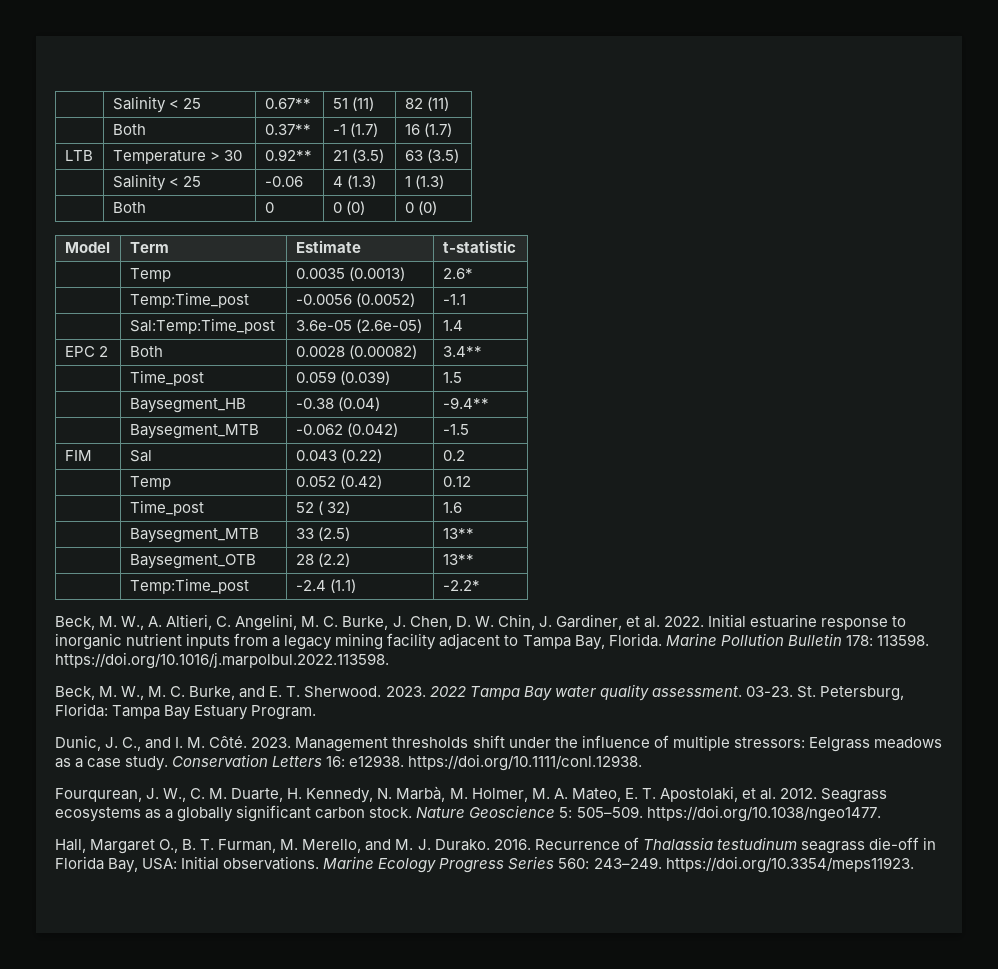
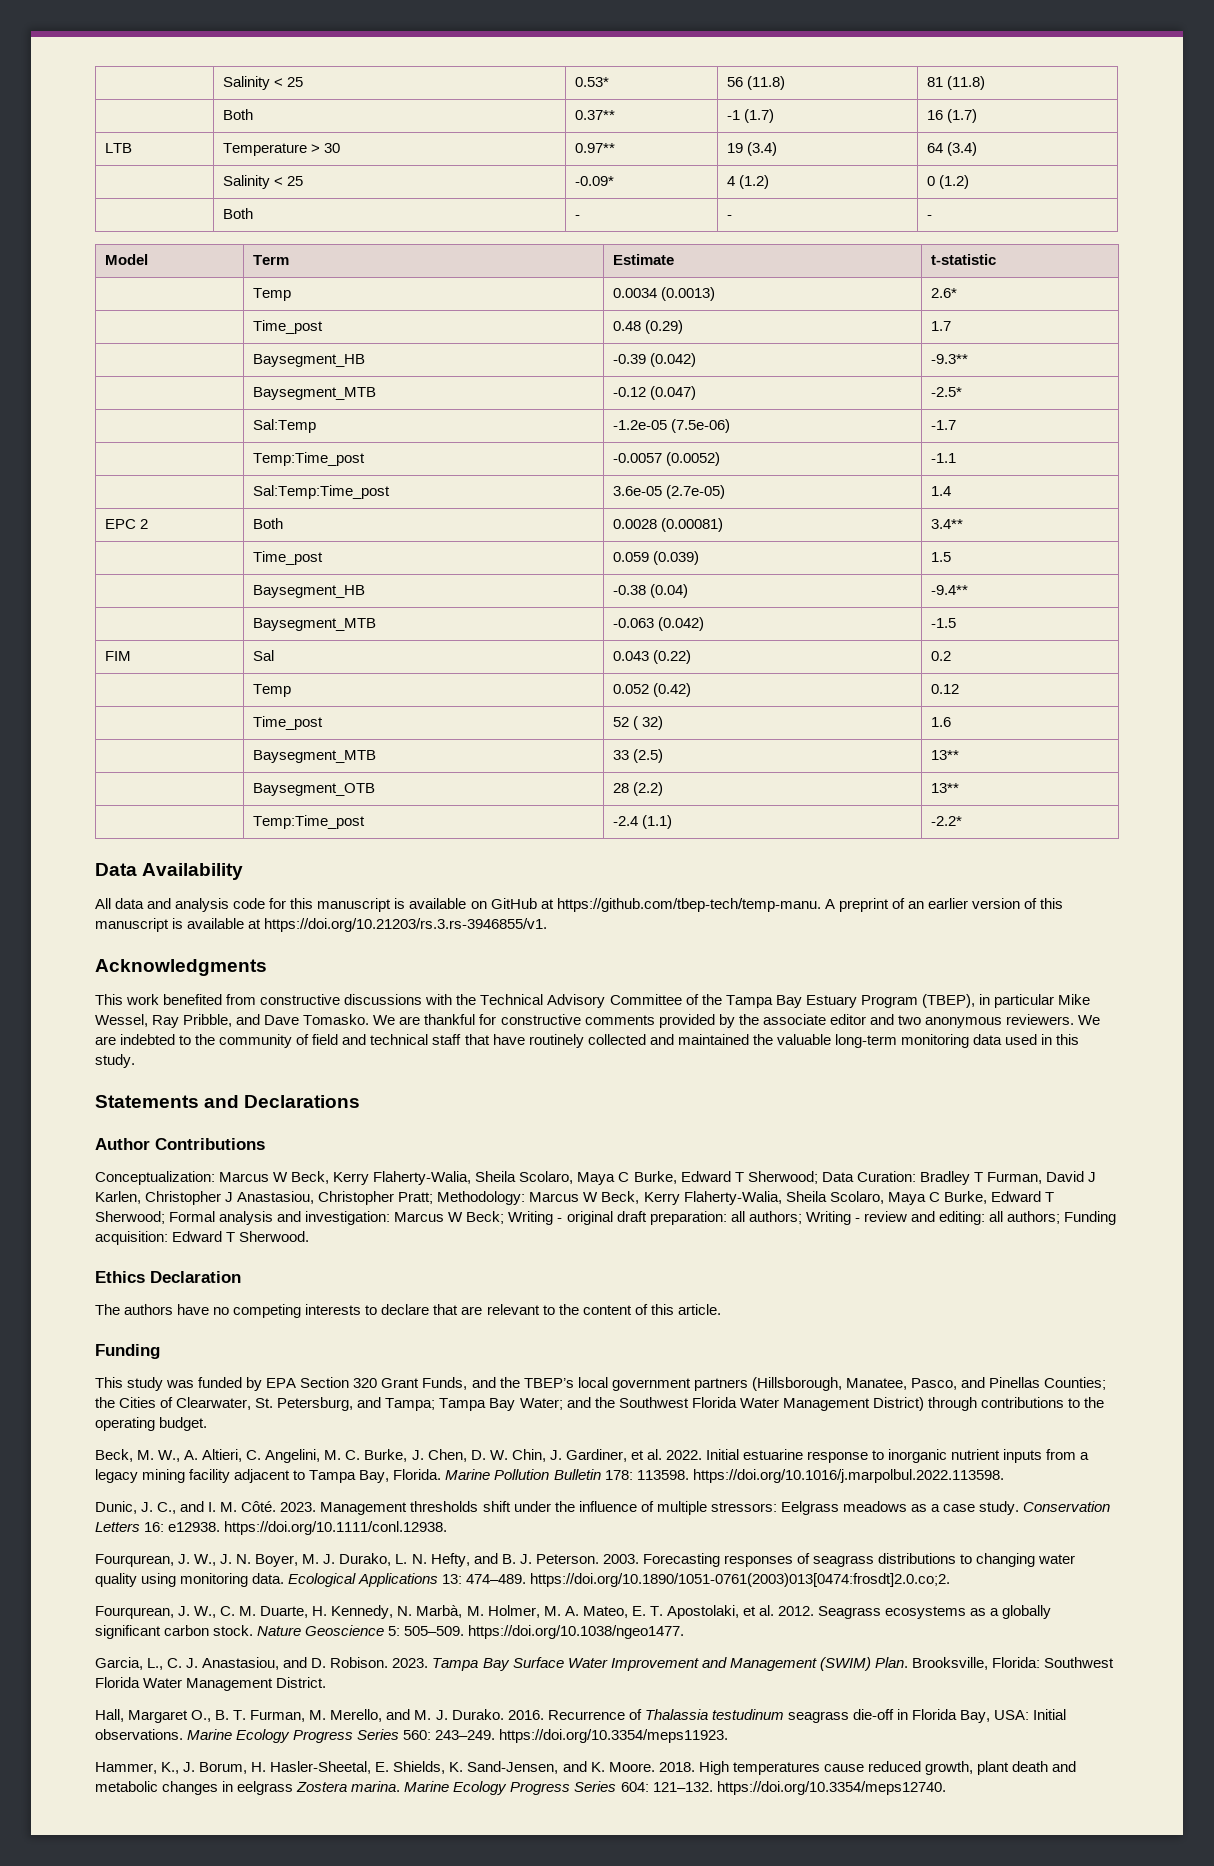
[112,96,201,113] [264,98,311,109] [332,97,374,111] [404,97,449,111] | Salinity < 25 | 0.67** | 51 (11) | 82 (11) -> [222,76,303,90] [574,77,609,87] [726,76,785,90] [926,76,985,90] | Salinity < 25 | 0.53* | 56 (11.8) | 81 (11.8)
[264,149,312,161] [332,149,384,163] [404,149,459,163] [112,174,201,191] [264,176,303,187] 0.92** | 21 (3.5) | 63 (3.5) // | Salinity < 25 | -0.06 -> [574,143,615,153] [726,142,777,156] [926,142,977,156] [222,175,303,189] [574,176,614,186] 0.97** | 19 (3.4) | 64 (3.4) // | Salinity < 25 | -0.09*
[346,175,376,189] [404,175,444,189] [112,202,146,213] [264,202,274,213] [332,201,365,215] [404,201,437,215] (1.3) | 1 (1.3) // | Both | 0 | 0 (0) | 0 (0) -> [738,175,769,189] [926,175,969,189] [222,208,253,219] [574,215,580,219] [726,215,732,219] [926,215,932,219] (1.2) | 0 (1.2) // | Both | - | - | -
[295,268,345,279] 0.0035 -> [612,288,657,298] 0.0034
[129,292,249,308] [295,294,352,305] // | Temp:Time_post | -0.0056 -> [252,320,323,334] [612,320,683,334] [930,321,951,331] [252,354,365,367] [612,353,696,367] [930,354,968,364] [252,387,376,400] [612,386,696,400] [930,387,962,397] [252,419,316,433] [612,419,730,433] [930,420,956,430] [252,452,365,466] [612,453,662,463] // | Time_post | 0.48 (0.29) | 1.7 // | Baysegment_HB | -0.39 (0.042) | -9.3** // | Baysegment_MTB | -0.12 (0.047) | -2.5* // | Sal:Temp | -1.2e-05 (7.5e-06) | -1.7 // | Temp:Time_post | -0.0057
[355,319,422,333] (2.6e-05) -> [665,485,725,499] (2.7e-05)
[348,345,417,359] (0.00082) -> [660,518,723,532] (0.00081)
[295,424,343,435] -0.062 -> [612,618,654,628] -0.063
(480, 585) none -> [95,863,244,880] [95,898,1064,912] [95,918,548,932] [95,959,267,976] [95,994,1090,1008] [95,1014,1101,1028] [95,1034,1080,1048] [95,1054,135,1068] [95,1095,361,1108] [95,1138,265,1150] [95,1171,1096,1185] [95,1191,1054,1205] [95,1211,1117,1225] [95,1231,310,1245] [95,1271,241,1283] [95,1304,721,1318] [95,1344,160,1359] [95,1377,1107,1391] [95,1397,1105,1411] [95,1417,208,1431] // Data Availability // All data and analysis code for this manuscript is available on GitHub at https://github.com/tbep-tech/temp-manu. A preprint of an earlier version of this manuscript is available at https://doi.org/10.21203/rs.3.rs-3946855/v1. // Acknowledgments // This work benefited from constructive discussions with the Technical Advisory Committee of the Tampa Bay Estuary Program (TBEP), in particular Mike Wessel, Ray Pribble, and Dave Tomasko. We are thankful for constructive comments provided by the associate editor and two anonymous reviewers. We are indebted to the community of field and technical staff that have routinely collected and maintained the valuable long-term monitoring data used in this study. // Statements and Declarations // Author Contributions // Conceptualization: Marcus W Beck, Kerry Flaherty-Walia, Sheila Scolaro, Maya C Burke, Edward T Sherwood; Data Curation: Bradley T Furman, David J Karlen, Christopher J Anastasiou, Christopher Pratt; Methodology: Marcus W Beck, Kerry Flaherty-Walia, Sheila Scolaro, Maya C Burke, Edward T Sherwood; Formal analysis and investigation: Marcus W Beck; Writing - original draft preparation: all authors; Writing - review and editing: all authors; Funding acquisition: Edward T Sherwood. // Ethics Declaration // The authors have no competing interests to declare that are relevant to the content of this article. // Funding // This study was funded by EPA Section 320 Grant Funds, and the TBEP’s local government partners (Hillsborough, Manatee, Pasco, and Pinellas Counties; the Cities of Clearwater, St. Petersburg, and Tampa; Tampa Bay Water; and the Southwest Florida Water Management District) through contributions to the operating budget.
[55,684,904,701] [55,703,317,720] // Beck, M. W., M. C. Burke, and E. T. Sherwood. 2023. 2022 Tampa Bay water quality assessment. 03-23. St. Petersburg, Florida: Tampa Bay Estuary Program. -> (1004, 1476) none
(643, 762) none -> [95,1553,1076,1567] [95,1573,951,1587] // Fourqurean, J. W., J. N. Boyer, M. J. Durako, L. N. Hefty, and B. J. Peterson. 2003. Forecasting responses of seagrass distributions to changing water quality using monitoring data. Ecological Applications 13: 474–489. https://doi.org/10.1890/1051-0761(2003)013[0474:frosdt]2.0.co;2.
(881, 813) none -> [95,1657,1114,1671] [95,1677,327,1691] // Garcia, L., C. J. Anastasiou, and D. Robison. 2023. Tampa Bay Surface Water Improvement and Management (SWIM) Plan. Brooksville, Florida: Southwest Florida Water Management District.
(914, 864) none -> [95,1761,1077,1775] [95,1781,946,1795] // Hammer, K., J. Borum, H. Hasler-Sheetal, E. Shields, K. Sand-Jensen, and K. Moore. 2018. High temperatures cause reduced growth, plant death and metabolic changes in eelgrass Zostera marina. Marine Ecology Progress Series 604: 121–132. https://doi.org/10.3354/meps12740.

